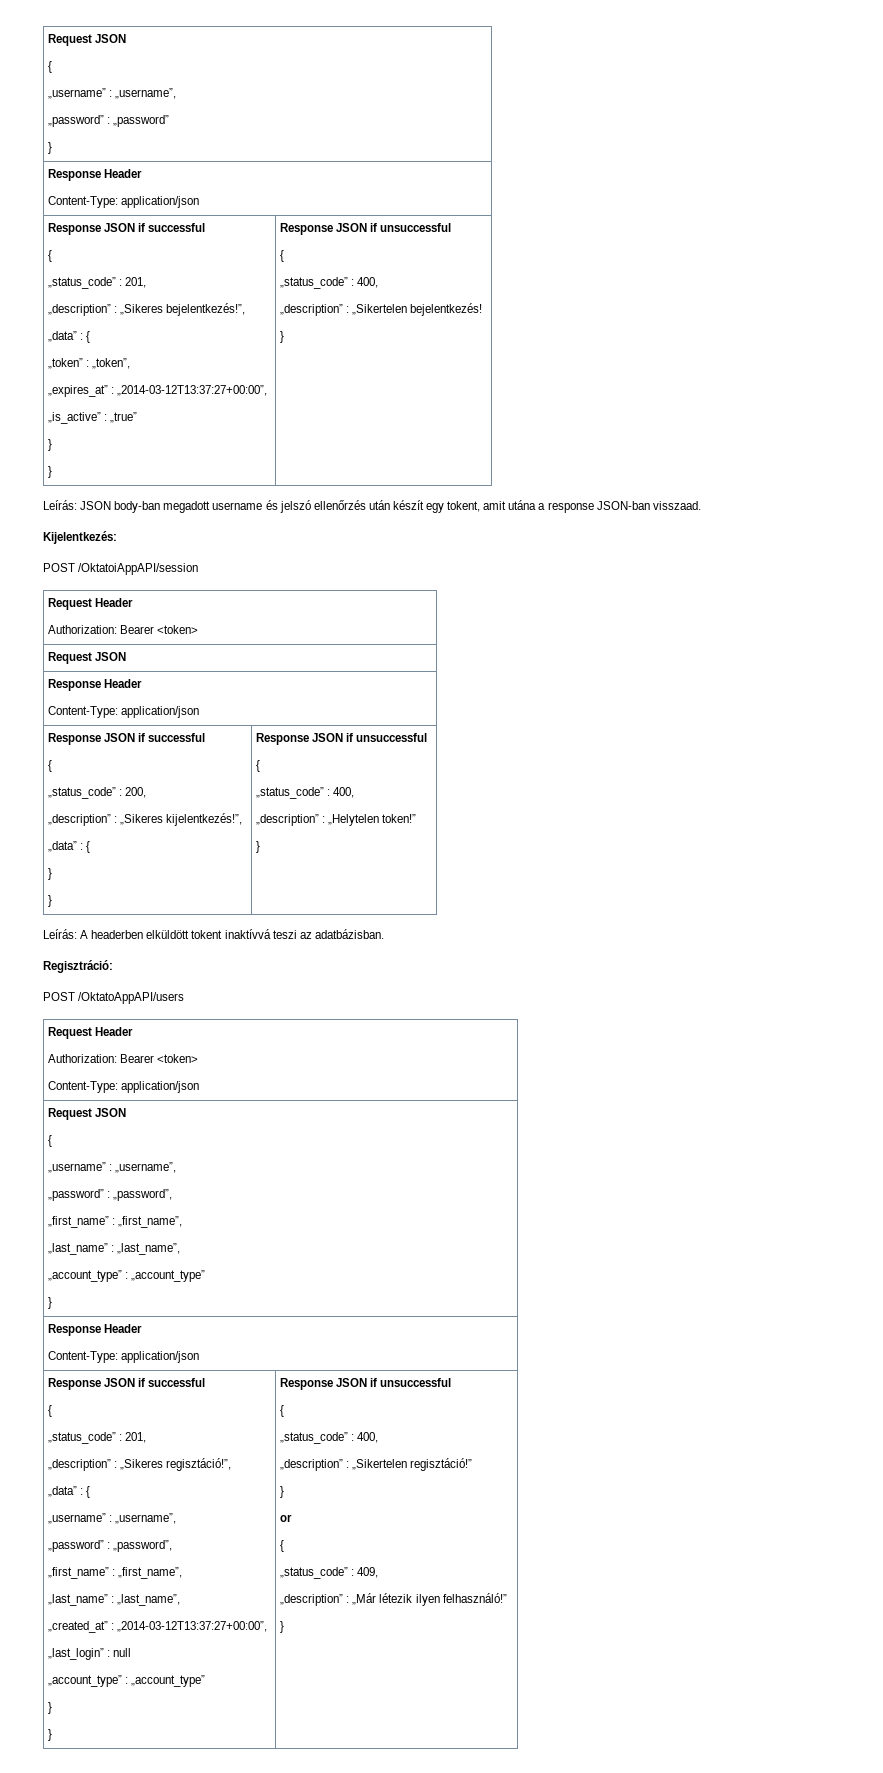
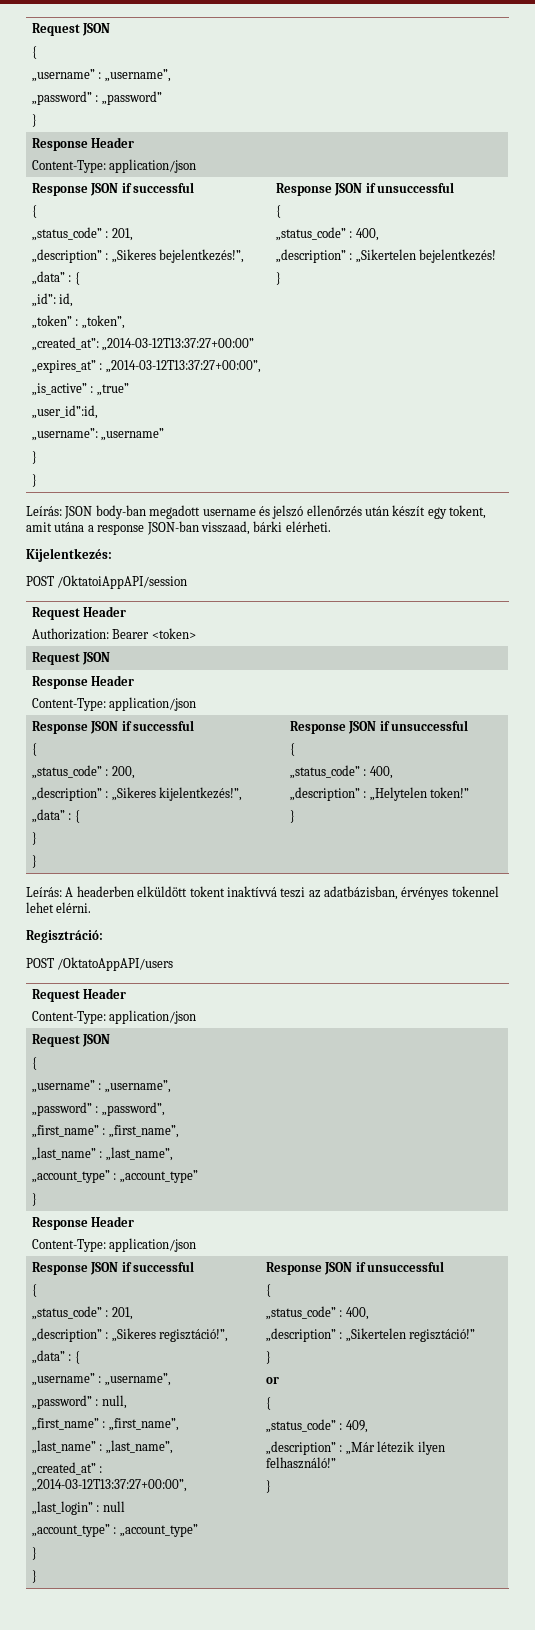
(91, 337) none -> [32,293,74,307] // „id”: id,
(131, 363) none -> [32,337,255,351] // „created_at”: „2014-03-12T13:37:27+00:00”
(138, 417) none -> [32,405,99,419] [32,428,165,441] // „user_id”:id, // „username”: „username”
[652,501,701,510] visszaad. -> [200,521,331,535] visszaad, bárki elérheti.
[314,929,384,939] adatbázisban. -> [324,886,499,900] [26,902,92,913] adatbázisban, érvényes tokennel lehet elérni.
[48,1054,199,1063] // Authorization: Bearer <token> -> (127, 993) none
[113,1540,173,1552] „password”, -> [101,1395,127,1409] null,

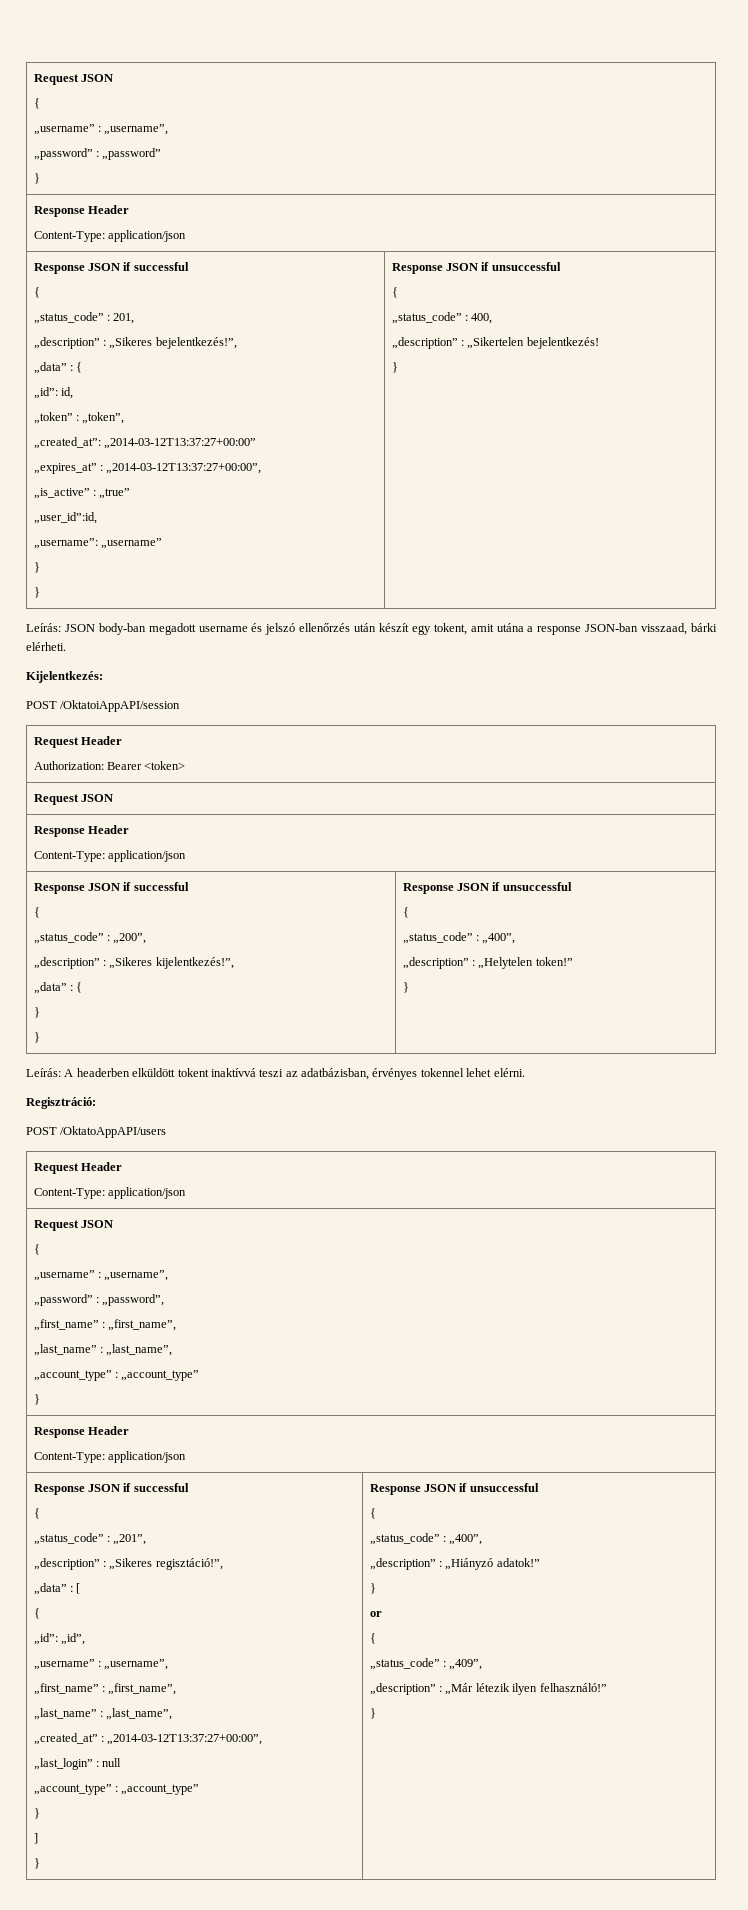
[111,766,135,779] 200, -> [113,933,147,944] „200”,
[369,766,393,779] 400, -> [482,933,516,944] „400”,
[111,1307,133,1320] 201, -> [113,1534,147,1545] „201”,
[74,1351,80,1364] [32,1373,171,1386] [32,1395,127,1409] { // „username” : „username”, // „password” : null, -> [76,1583,81,1594] [33,1608,40,1619] [33,1633,86,1645] [33,1659,169,1670] [ // { // „id”: „id”, // „username” : „username”,
[32,1570,38,1583] [266,1261,445,1275] [266,1284,272,1297] [266,1306,369,1320] [266,1328,476,1342] // } | Response JSON if unsuccessful // { // „status_code” : 400, // „description” : „Sikertelen regisztáció!” -> [33,1833,38,1844] [33,1858,40,1869] [369,1483,539,1495] [369,1508,376,1519] [369,1533,483,1545] [369,1558,540,1570] // ] // } | Response JSON if unsuccessful // { // „status_code” : „400”, // „description” : „Hiányzó adatok!”
[345,1420,368,1433] 409, -> [449,1659,483,1670] „409”,

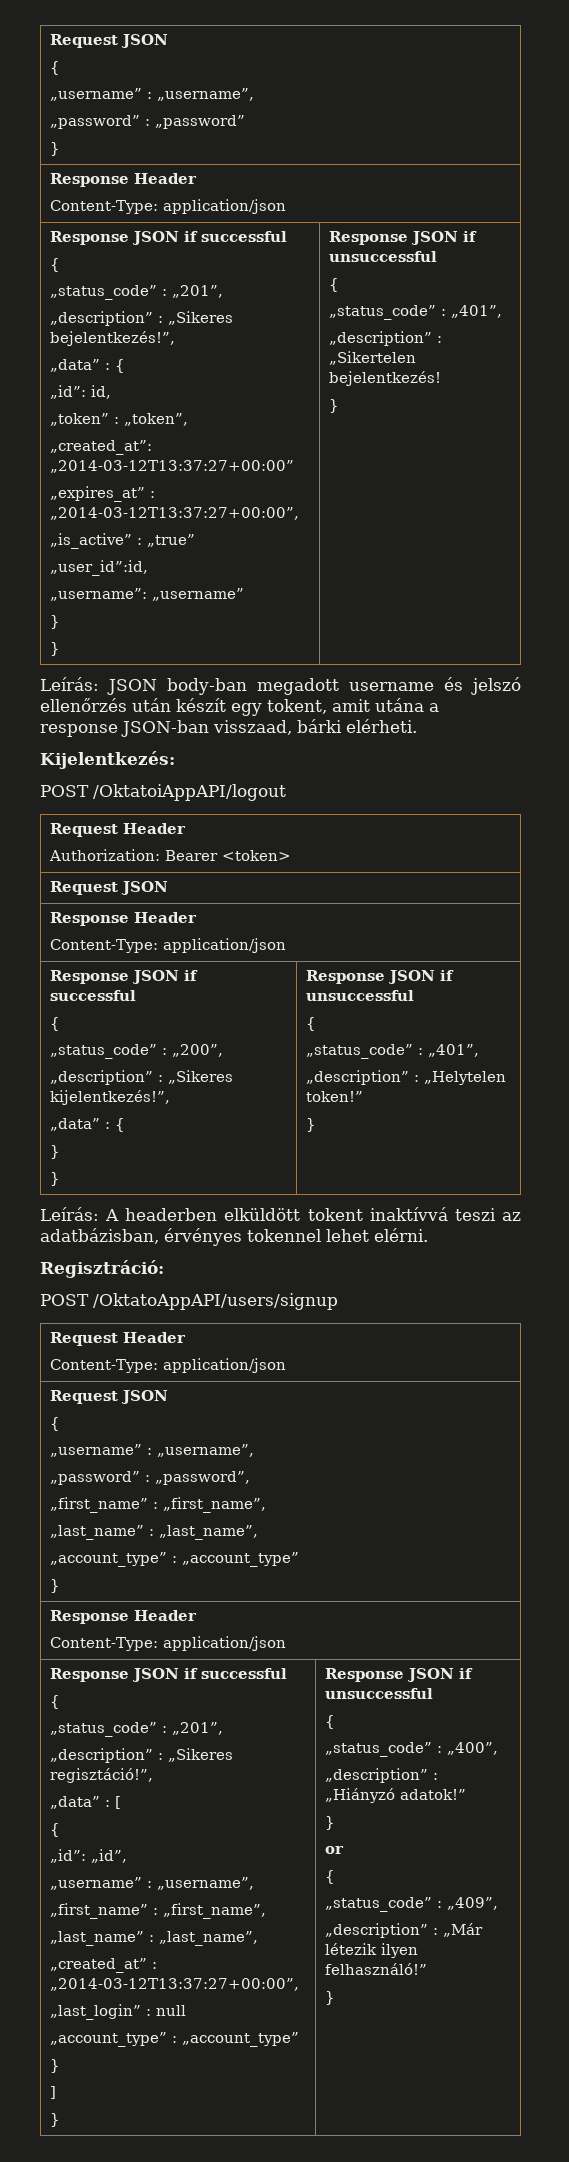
[113,313,135,324] 201, -> [172,285,224,298] „201”,
[471,313,493,324] 400, -> [451,305,503,318] „401”,
[60,700,181,712] /OktatoiAppAPI/session -> [93,784,286,801] /OktatoiAppAPI/logout
[482,933,516,944] „400”, -> [428,1044,480,1057] „401”,
[60,1126,167,1138] /OktatoAppAPI/users -> [93,1293,338,1310] /OktatoAppAPI/users/signup

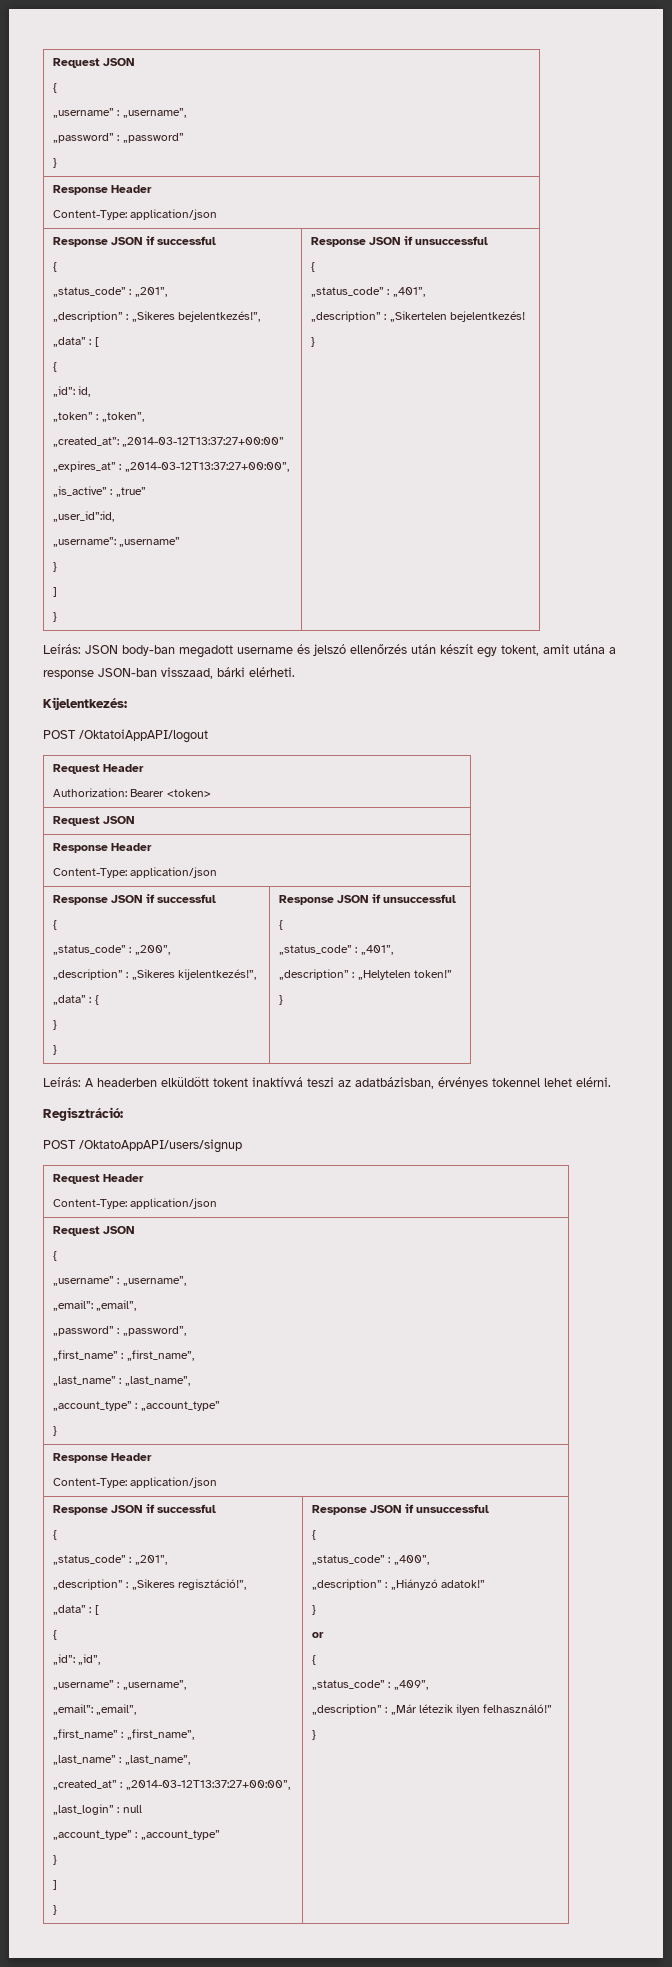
(111, 366) none -> [94,337,99,347] [ //
(61, 622) none -> [53,587,58,597] // ]
(255, 1450) none -> [53,1300,137,1311] // „email”: „email”,
(255, 1883) none -> [53,1704,137,1715] // „email”: „email”,

